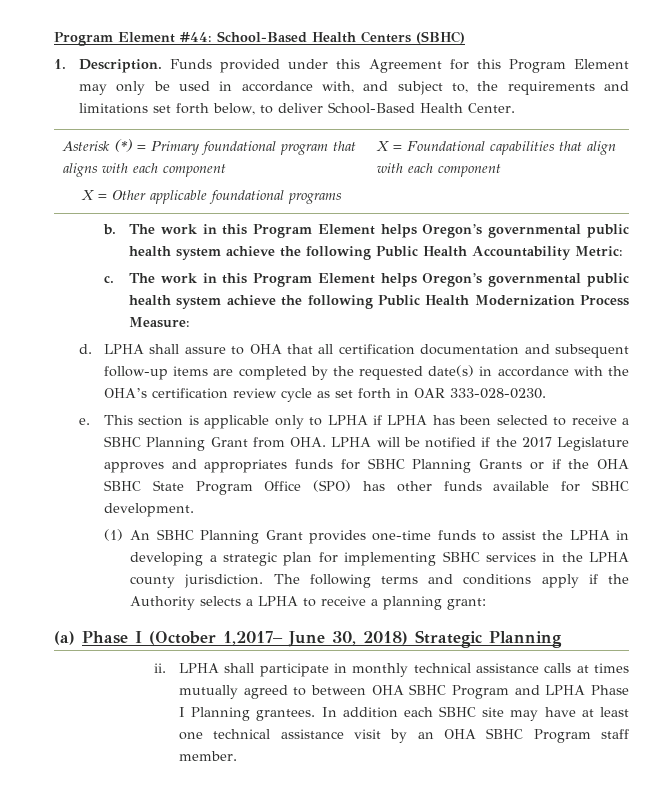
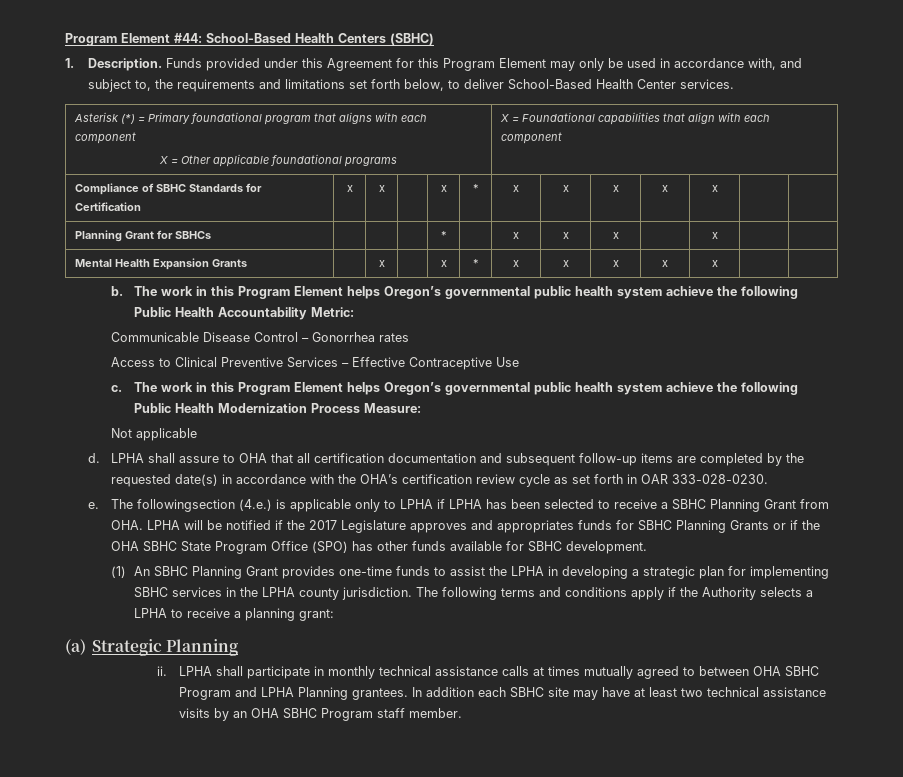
[468,103,516,113] Center. -> [636,79,734,89] Center services.
(501, 170) none -> [74,183,262,195] [74,202,141,211] [346,185,353,192] [378,185,385,192] [440,185,447,192] [472,184,479,192] [513,185,519,192] [562,185,569,192] [612,185,619,192] [662,185,668,192] [711,185,718,192] [74,230,211,242] [440,231,447,239] [513,232,519,239] [562,232,569,239] [612,232,619,239] [711,232,718,239] [74,258,247,270] [378,260,385,267] [440,260,447,267] [472,259,479,267] [513,260,519,267] [562,260,569,267] [612,260,619,267] [662,260,668,267] [711,260,718,267] // Compliance of SBHC Standards for Certification | x | x | | x | * | x | x | x | x | x | | // Planning Grant for SBHCs | | | | * | | x | x | x | | x | | // Mental Health Expansion Grants | | x | | x | * | x | x | x | x | x | |
(624, 251) none -> [110,332,409,342] [110,357,519,370] // Communicable Disease Control – Gonorrhea rates // Access to Clinical Preventive Services – Effective Contraceptive Use
(191, 322) none -> [110,428,197,441] // Not applicable
[104,415,184,426] This section -> [110,499,272,512] The followingsection (4.e.)
[82,631,409,647] Phase I (October 1,2017– June 30, 2018) -> (86, 647) none
[591,685,630,695] [179,707,186,717] Phase I -> (295, 692) none
[179,729,382,740] one technical assistance visit -> [681,687,827,697] [179,708,211,718] two technical assistance visits

